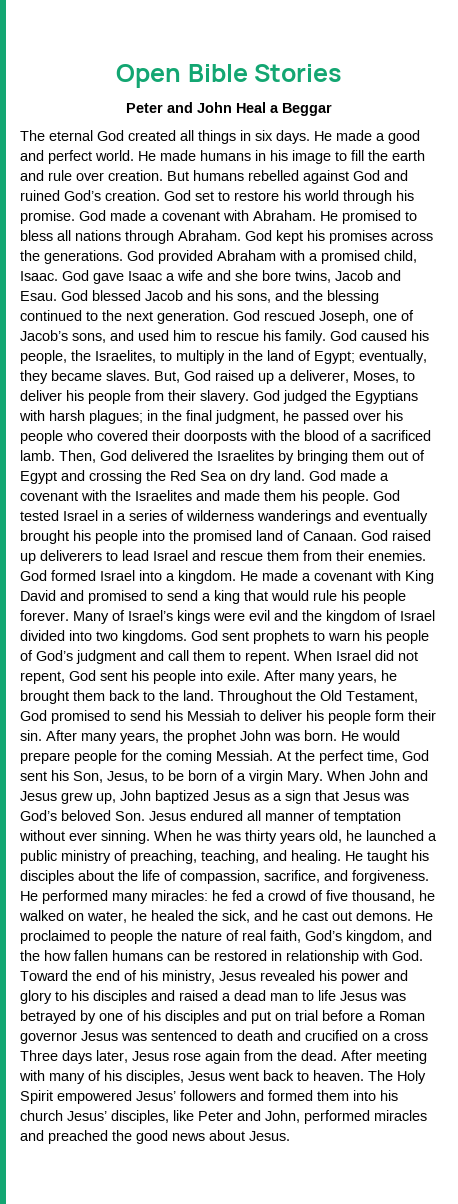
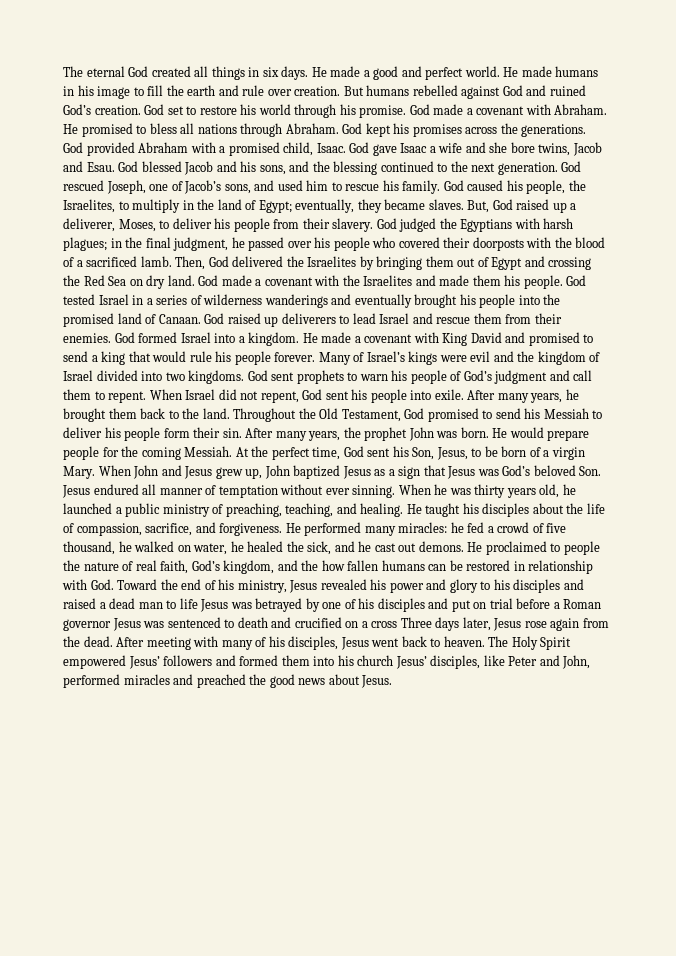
[115,64,343,88] [126,102,332,116] Open Bible Stories // Peter and John Heal a Beggar // -> (63, 71) none

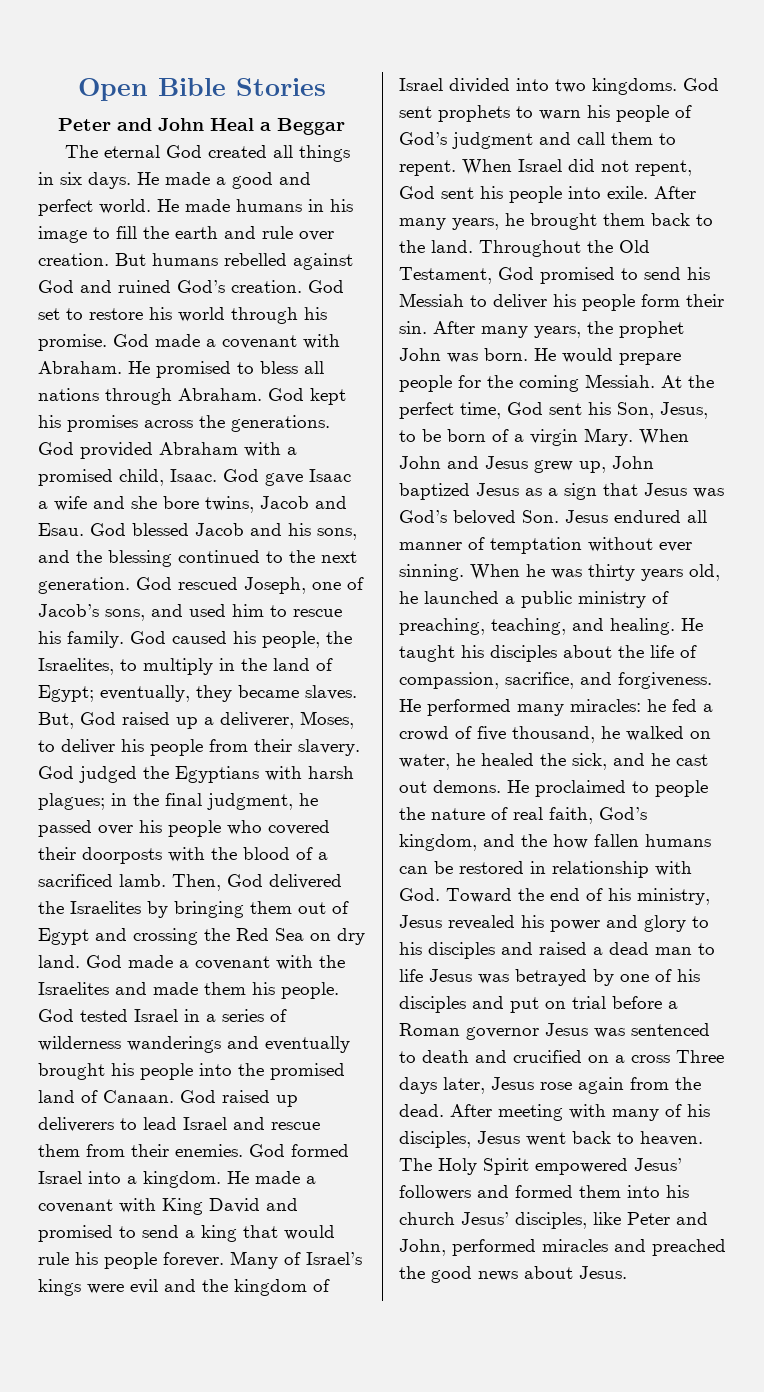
(63, 71) none -> [77,78,326,101] [58,118,345,135] Open Bible Stories // Peter and John Heal a Beggar //

